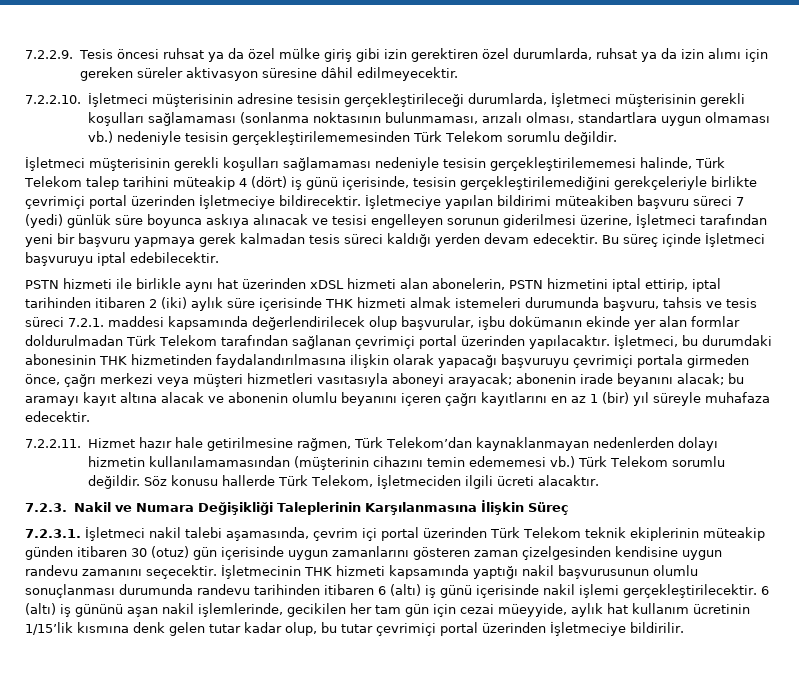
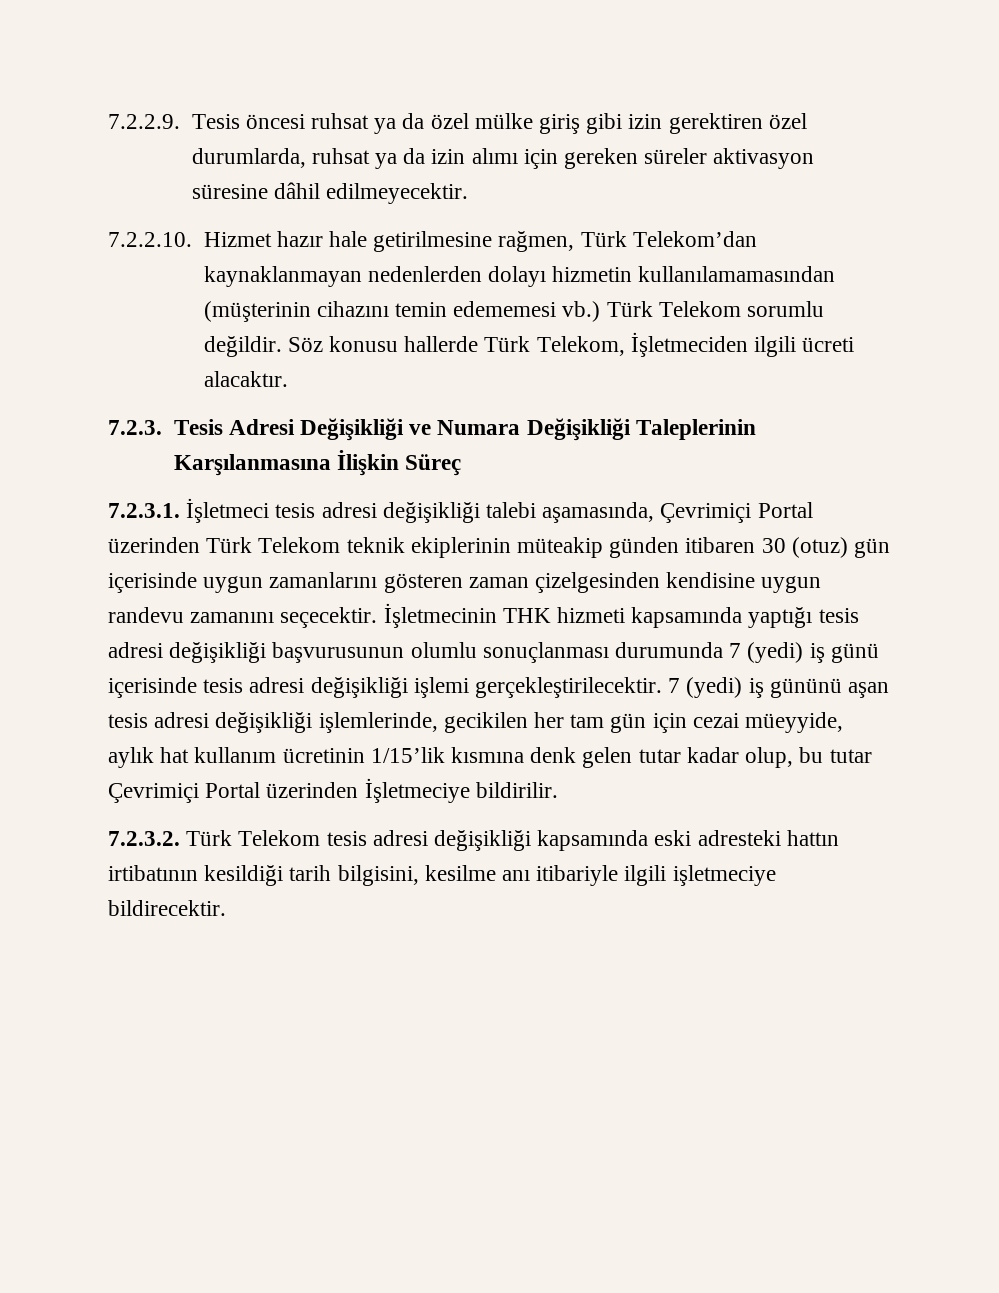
[87,93,745,107] [87,112,770,126] [87,131,618,145] [25,157,725,171] [24,176,757,190] [25,195,744,209] [25,214,767,228] [25,233,765,247] [25,252,219,266] [25,278,721,292] [25,297,757,311] [25,316,740,330] [25,335,772,349] [25,354,749,368] [25,373,744,387] [25,392,770,406] [25,411,90,422] [25,439,81,448] İşletmeci müşterisinin adresine tesisin gerçekleştirileceği durumlarda, İşletmeci müşterisinin gerekli koşulları sağlamaması (sonlanma noktasının bulunmaması, arızalı olması, standartlara uygun olmaması vb.) nedeniyle tesisin gerçekleştirilememesinden Türk Telekom sorumlu değildir. // İşletmeci müşterisinin gerekli koşulları sağlamaması nedeniyle tesisin gerçekleştirilememesi halinde, Türk Telekom talep tarihini müteakip 4 (dört) iş günü içerisinde, tesisin gerçekleştirilemediğini gerekçeleriyle birlikte çevrimiçi portal üzerinden İşletmeciye bildirecektir. İşletmeciye yapılan bildirimi müteakiben başvuru süreci 7 (yedi) günlük süre boyunca askıya alınacak ve tesisi engelleyen sorunun giderilmesi üzerine, İşletmeci tarafından yeni bir başvuru yapmaya gerek kalmadan tesis süreci kaldığı yerden devam edecektir. Bu süreç içinde İşletmeci başvuruyu iptal edebilecektir. // PSTN hizmeti ile birlikle aynı hat üzerinden xDSL hizmeti alan abonelerin, PSTN hizmetini iptal ettirip, iptal tarihinden itibaren 2 (iki) aylık süre içerisinde THK hizmeti almak istemeleri durumunda başvuru, tahsis ve tesis süreci 7.2.1. maddesi kapsamında değerlendirilecek olup başvurular, işbu dokümanın ekinde yer alan formlar doldurulmadan Türk Telekom tarafından sağlanan çevrimiçi portal üzerinden yapılacaktır. İşletmeci, bu durumdaki abonesinin THK hizmetinden faydalandırılmasına ilişkin olarak yapacağı başvuruyu çevrimiçi portala girmeden önce, çağrı merkezi veya müşteri hizmetleri vasıtasıyla aboneyi arayacak; abonenin irade beyanını alacak; bu aramayı kayıt altına alacak ve abonenin olumlu beyanını içeren çağrı kayıtlarını en az 1 (bir) yıl süreyle muhafaza edecektir. // 7.2.2.11. -> (192, 239) none
[73,502,111,512] Nakil -> [173,418,404,441] Tesis Adresi Değişikliği
[149,527,419,541] nakil talebi aşamasında, çevrim içi portal -> [275,502,813,523] tesis adresi değişikliği talebi aşamasında, Çevrimiçi Portal
[521,565,554,576] nakil -> [818,608,859,623] [108,642,267,663] tesis adresi değişikliği
[197,584,769,598] [25,603,194,617] randevu tarihinden itibaren 6 (altı) iş günü içerisinde nakil işlemi gerçekleştirilecektir. 6 (altı) iş gününü aşan nakil -> [729,642,879,663] [108,677,890,698] [108,712,313,733] 7 (yedi) iş günü içerisinde tesis adresi değişikliği işlemi gerçekleştirilecektir. 7 (yedi) iş gününü aşan tesis adresi değişikliği
[376,622,478,636] çevrimiçi portal -> [108,782,261,803] Çevrimiçi Portal
(684, 627) none -> [108,830,839,851] [108,865,776,886] [108,900,226,916] // 7.2.3.2. Türk Telekom tesis adresi değişikliği kapsamında eski adresteki hattın irtibatının kesildiği tarih bilgisini, kesilme anı itibariyle ilgili işletmeciye bildirecektir.

